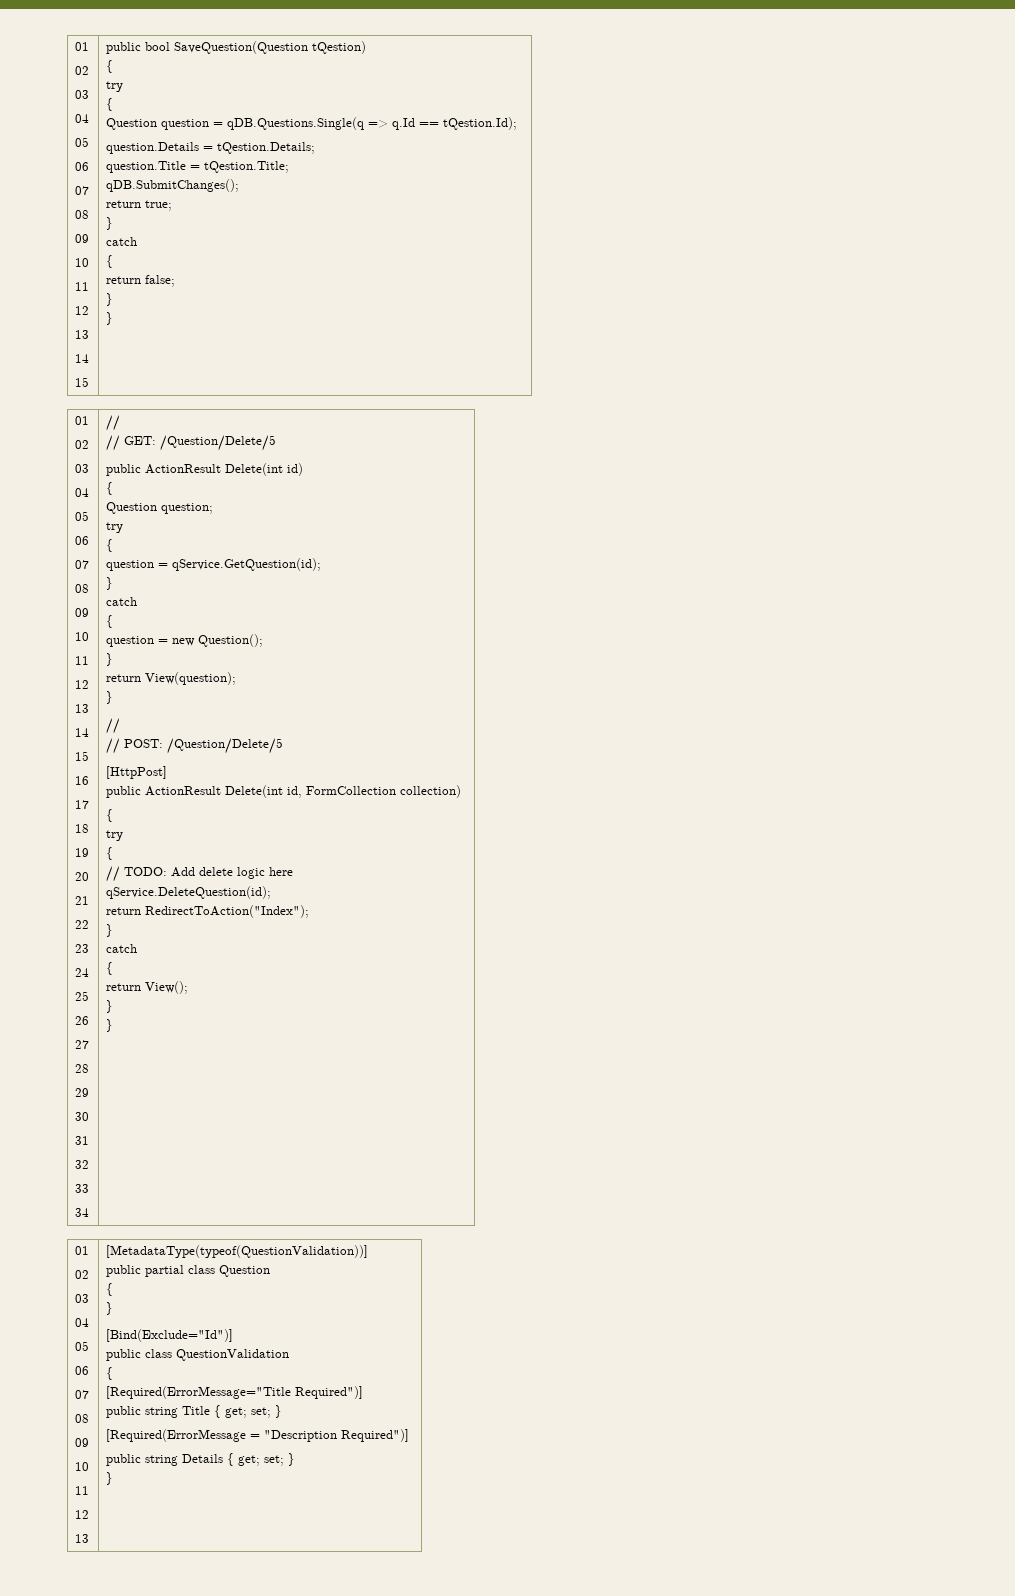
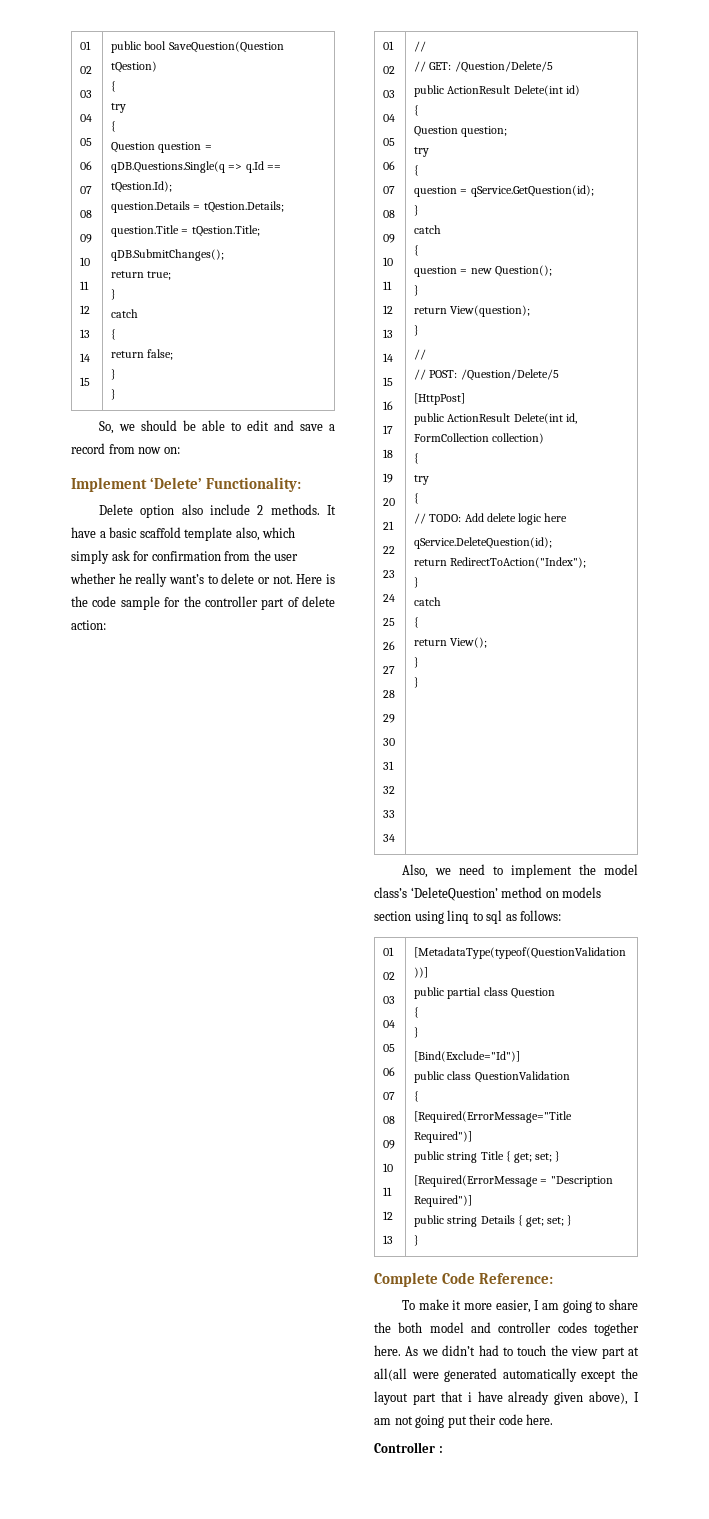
(114, 318) none -> [98,420,335,434] [71,443,180,454] [71,477,302,492] [98,504,336,518] [71,527,296,541] [71,550,299,564] [70,573,335,587] [71,596,335,610] [71,620,106,630] // So, we should be able to edit and save a record from now on: // Implement ‘Delete’ Functionality: // Delete option also include 2 methods. It have a basic scaffold template also, which simply ask for confirmation from the user whether he really want’s to delete or not. Here is the code sample for the controller part of delete action:
(114, 1025) none -> [401,864,638,878] [374,887,602,901] [374,910,562,924] // Also, we need to implement the model class’s ‘DeleteQuestion’ method on models section using linq to sql as follows:
(114, 1478) none -> [374,1272,554,1287] [401,1299,638,1313] [374,1322,639,1336] [374,1345,639,1359] [374,1368,638,1382] [374,1391,639,1405] [374,1414,554,1428] [374,1442,443,1453] // Complete Code Reference: // To make it more easier, I am going to share the both model and controller codes together here. As we didn’t had to touch the view part at all(all were generated automatically except the layout part that i have already given above), I am not going put their code here. // Controller :

